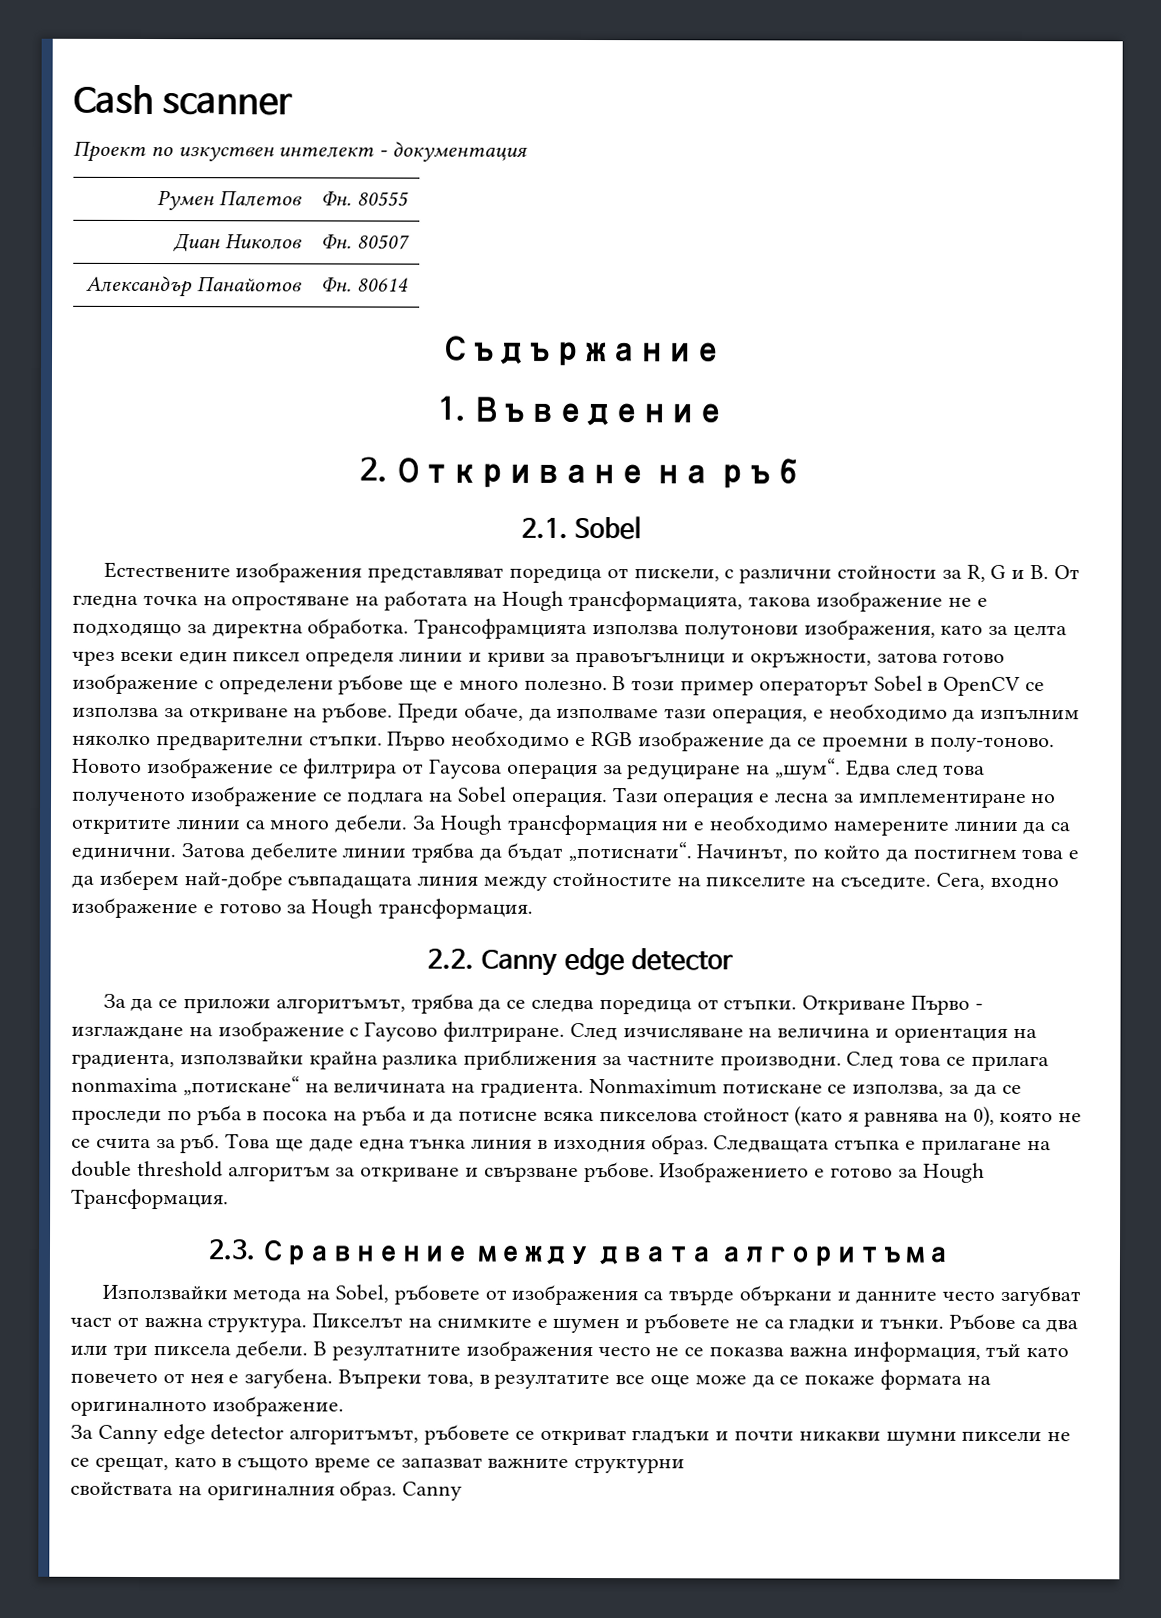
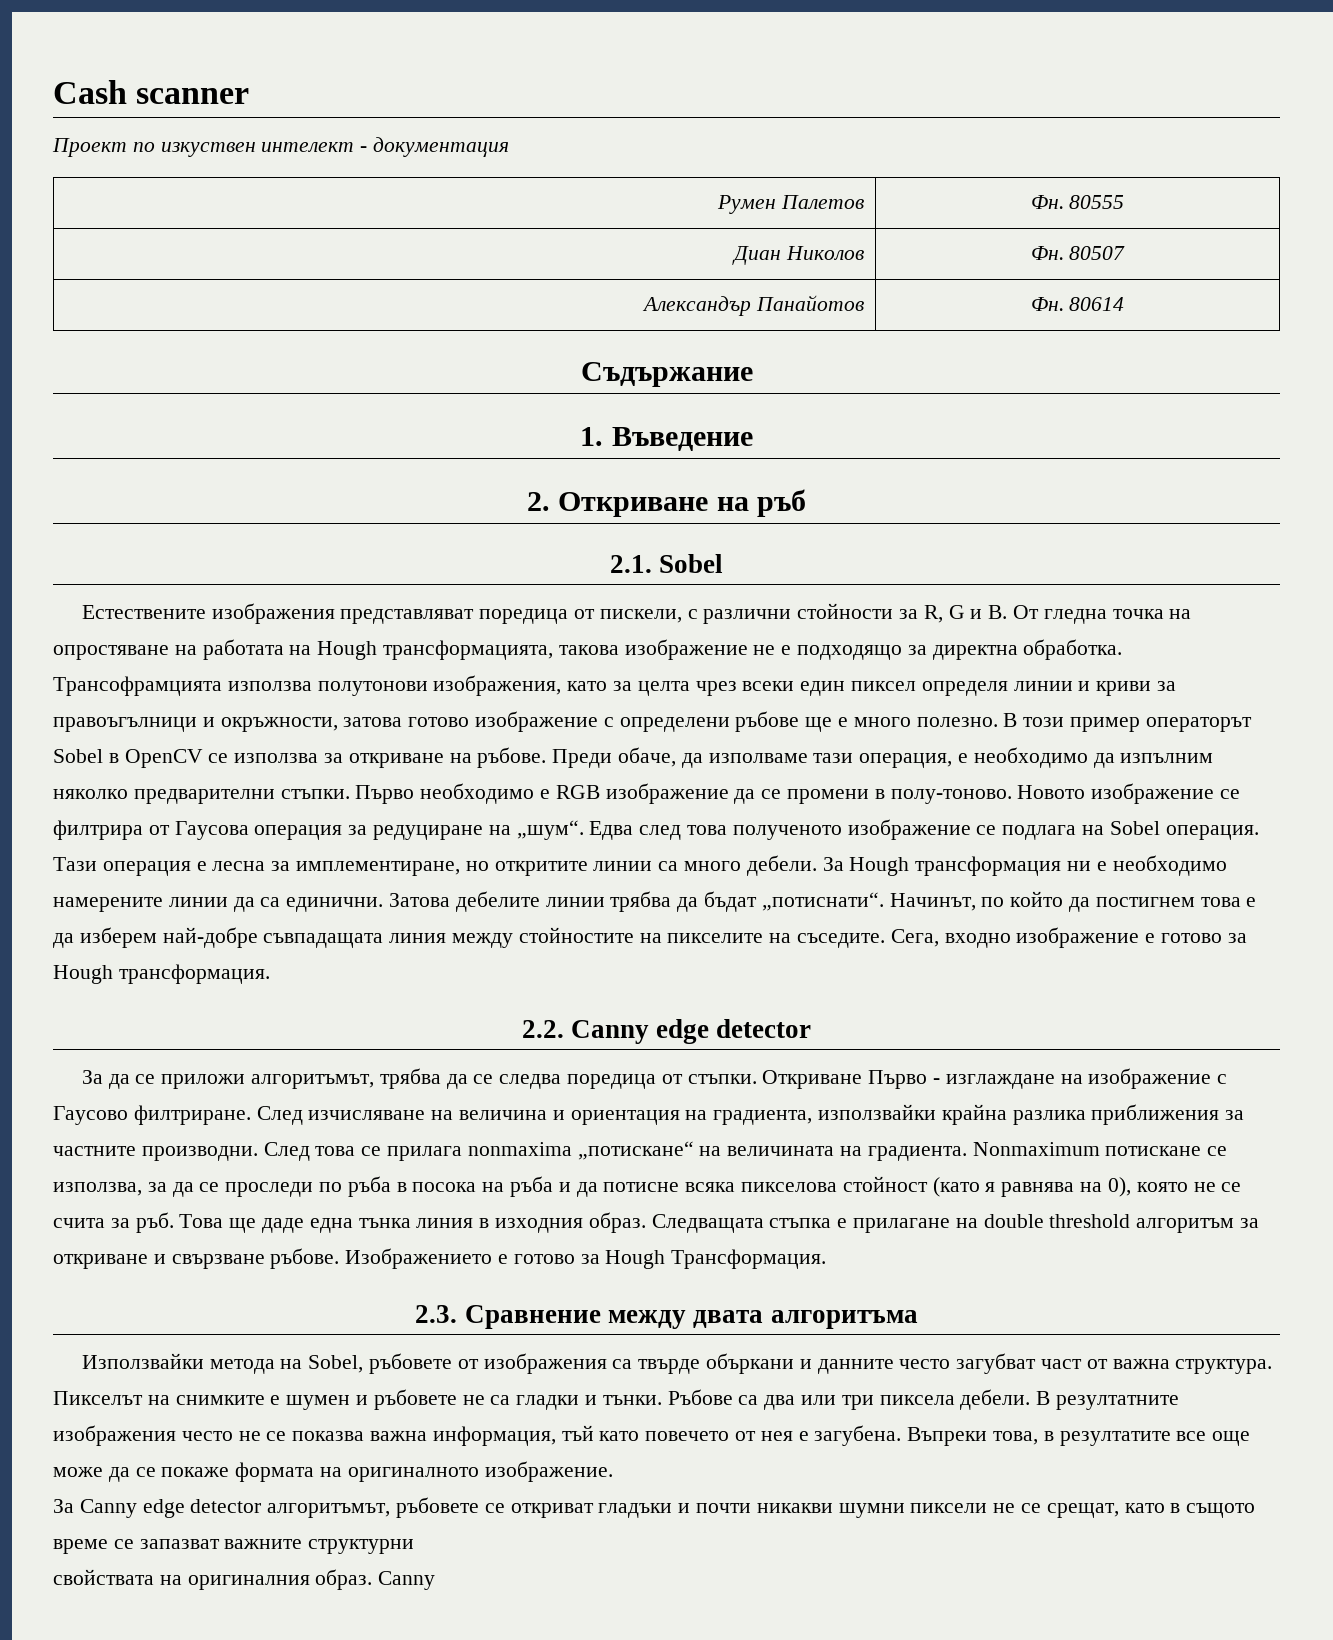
[822,736,910,752] проемни -> [787,789,870,804] промени
[858,792,1027,809] имплементиране -> [296,861,461,876] имплементиране,

